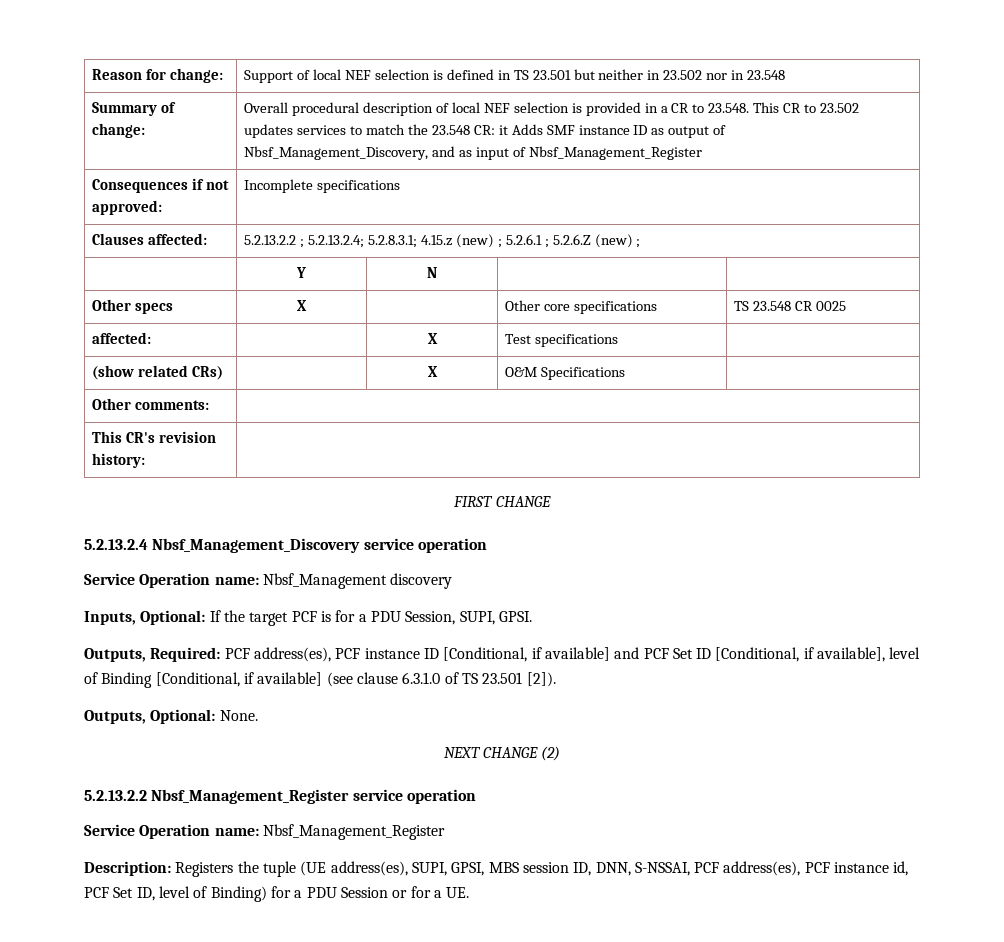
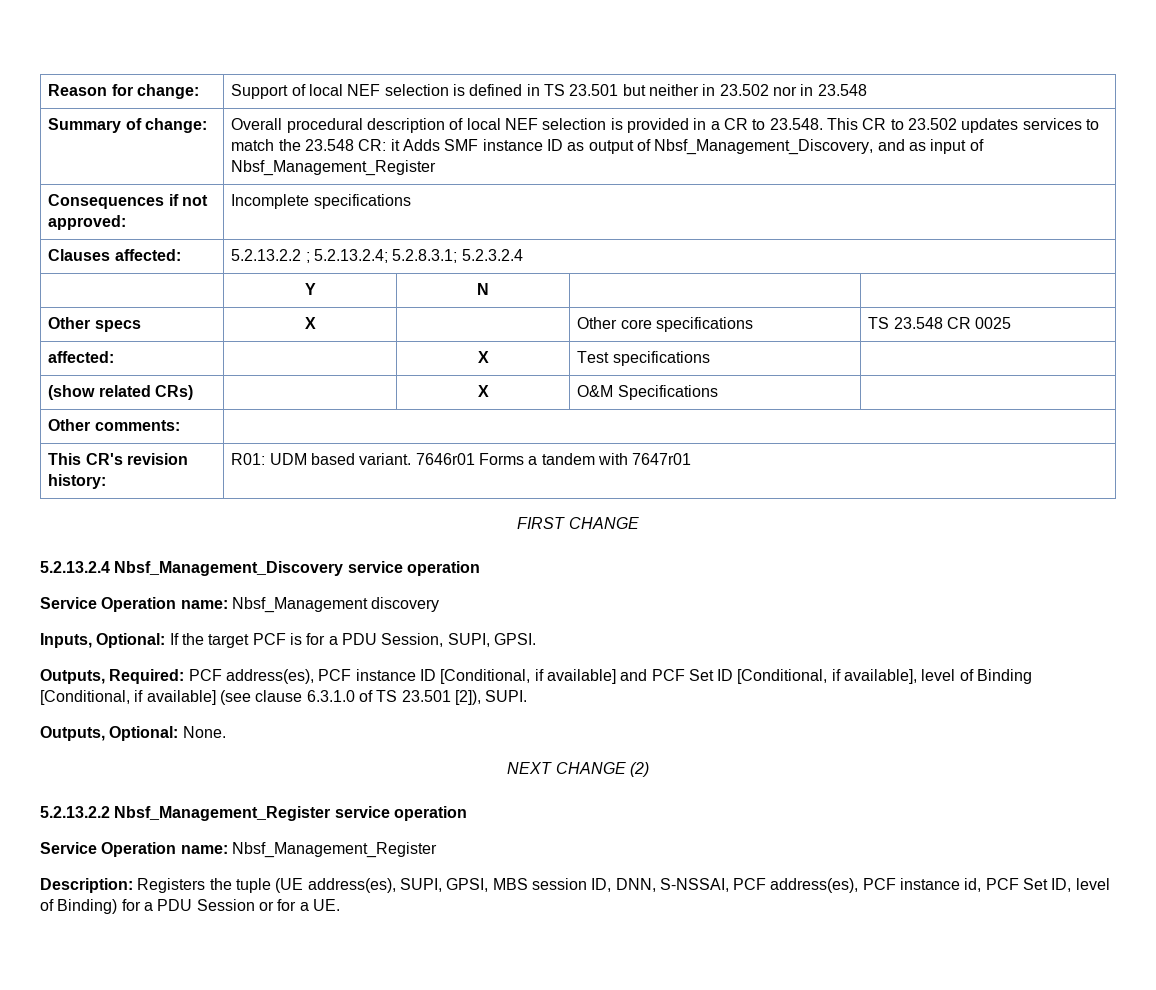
[421,234,641,248] 4.15.z (new) ; 5.2.6.1 ; 5.2.6.Z (new) ; -> [461,249,523,261] 5.2.3.2.4
(146, 460) none -> [231,453,692,465] R01: UDM based variant. 7646r01 Forms a tandem with 7647r01
[526,672,556,687] [2]). -> [454,690,528,705] [2]), SUPI.

